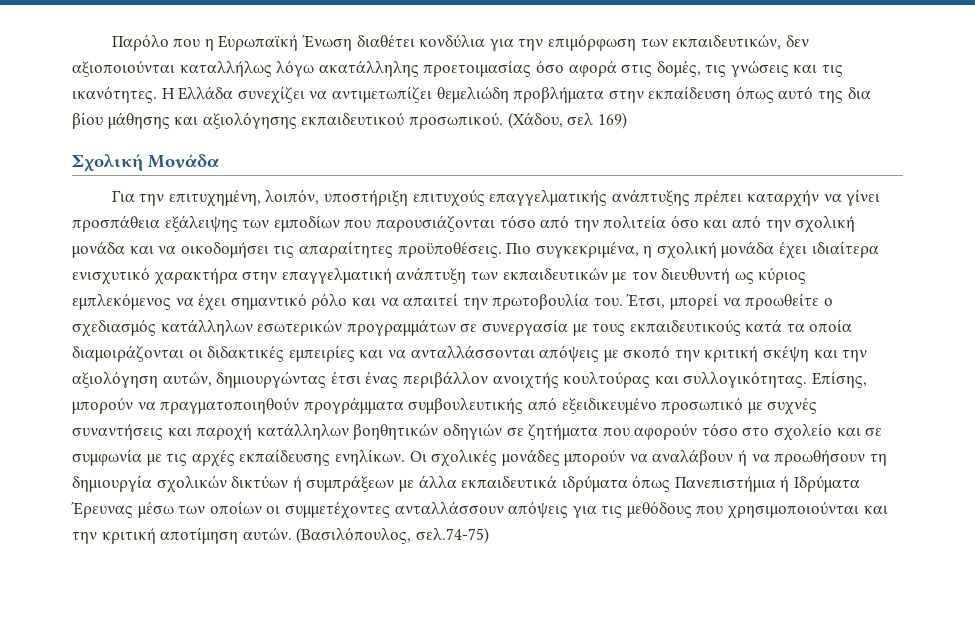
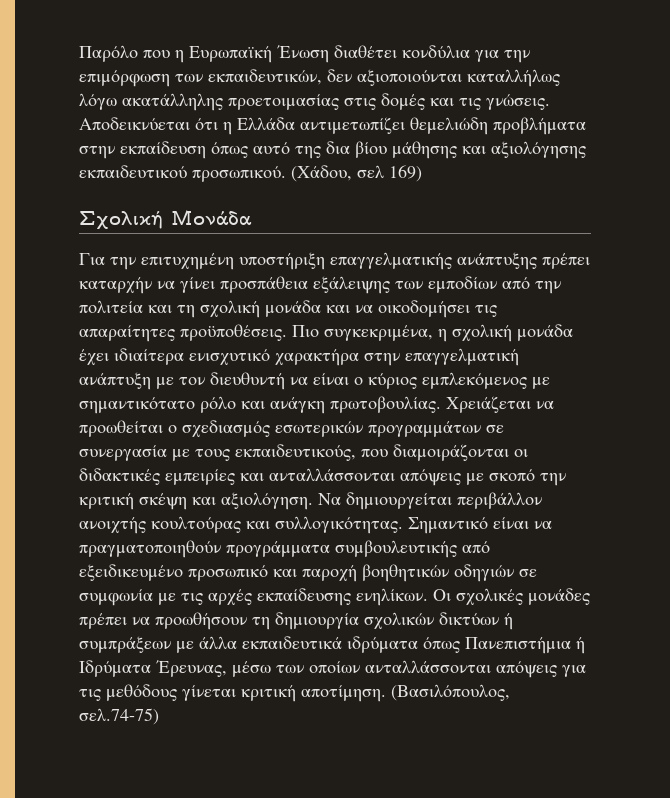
[535,60,844,77] [72,86,328,104] όσο αφορά στις δομές, τις γνώσεις και τις ικανότητες. Η Ελλάδα συνεχίζει να -> [344,93,550,110] [79,117,295,135] στις δομές και τις γνώσεις. Αποδεικνύεται ότι η Ελλάδα
[168,189,485,207] επιτυχημένη, λοιπόν, υποστήριξη επιτυχούς -> [141,252,325,270] επιτυχημένη υποστήριξη
[344,215,791,232] που παρουσιάζονται τόσο από την πολιτεία όσο και από την -> [502,277,561,294] [79,300,195,318] από την πολιτεία και τη
[470,267,608,280] των εκπαιδευτικών -> (151, 381) none
[734,267,807,284] [72,293,820,311] ως κύριος εμπλεκόμενος να έχει σημαντικό ρόλο και να απαιτεί την πρωτοβουλία του. Έτσι, μπορεί να προωθείτε -> [290,372,550,389] [79,396,554,414] [79,420,163,437] να είναι ο κύριος εμπλεκόμενος με σημαντικότατο ρόλο και ανάγκη πρωτοβουλίας. Χρειάζεται να προωθείται
[160,319,253,336] κατάλληλων -> (270, 428) none
[629,319,853,336] εκπαιδευτικούς κατά τα οποία -> [235,444,388,461] εκπαιδευτικούς, που
[387,350,406,358] να -> (264, 477) none
[842,350,868,362] [72,371,399,388] την αξιολόγηση αυτών, δημιουργώντας έτσι ένας -> [221,492,452,510] αξιολόγηση. Να δημιουργείται
[811,371,867,388] [72,397,133,414] Επίσης, μπορούν -> [408,517,529,534] Σημαντικό είναι
[747,397,818,415] [72,424,163,440] με συχνές συναντήσεις -> (268, 573) none
[256,423,349,440] κατάλληλων -> (357, 573) none
[528,423,883,441] ζητήματα που αφορούν τόσο στο σχολείο και σε -> (537, 573) none
[564,449,748,466] μπορούν να αναλάβουν ή -> [79,613,127,629] πρέπει
[71,501,133,518] Έρευνας -> [156,660,227,677] Έρευνας,
[266,501,504,519] οι συμμετέχοντες ανταλλάσσουν -> [365,660,491,673] ανταλλάσσονται
[696,501,888,519] [72,527,292,544] που χρησιμοποιούνται και την κριτική αποτίμηση αυτών. -> [182,685,386,702] γίνεται κριτική αποτίμηση.

